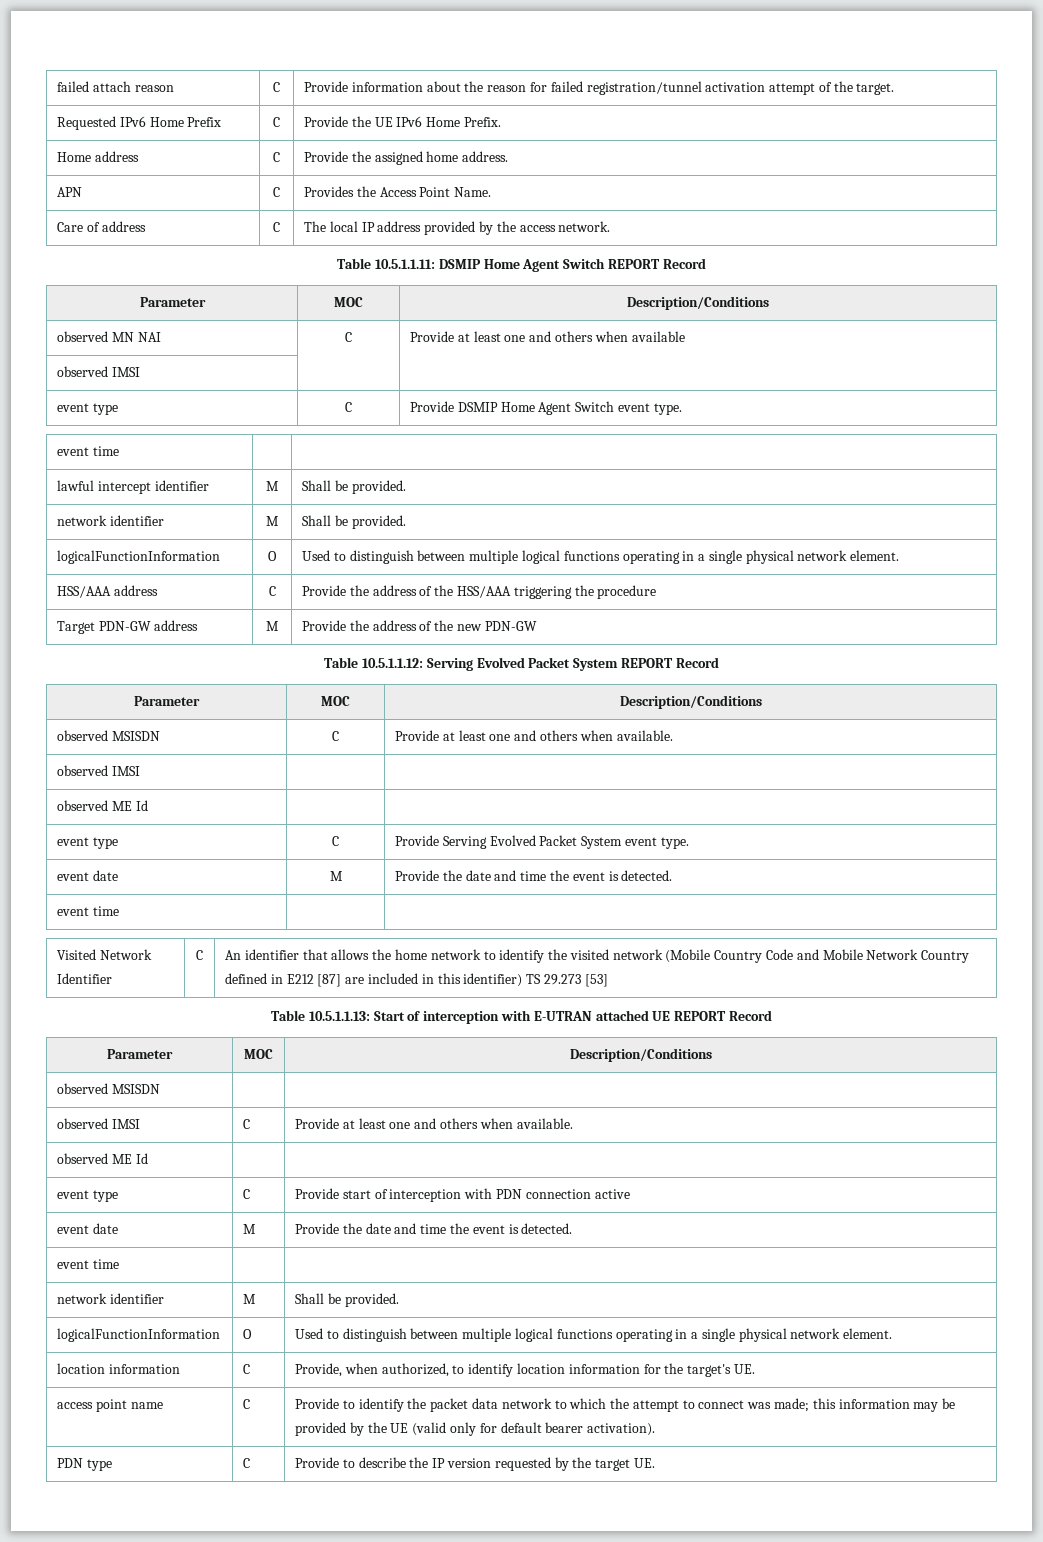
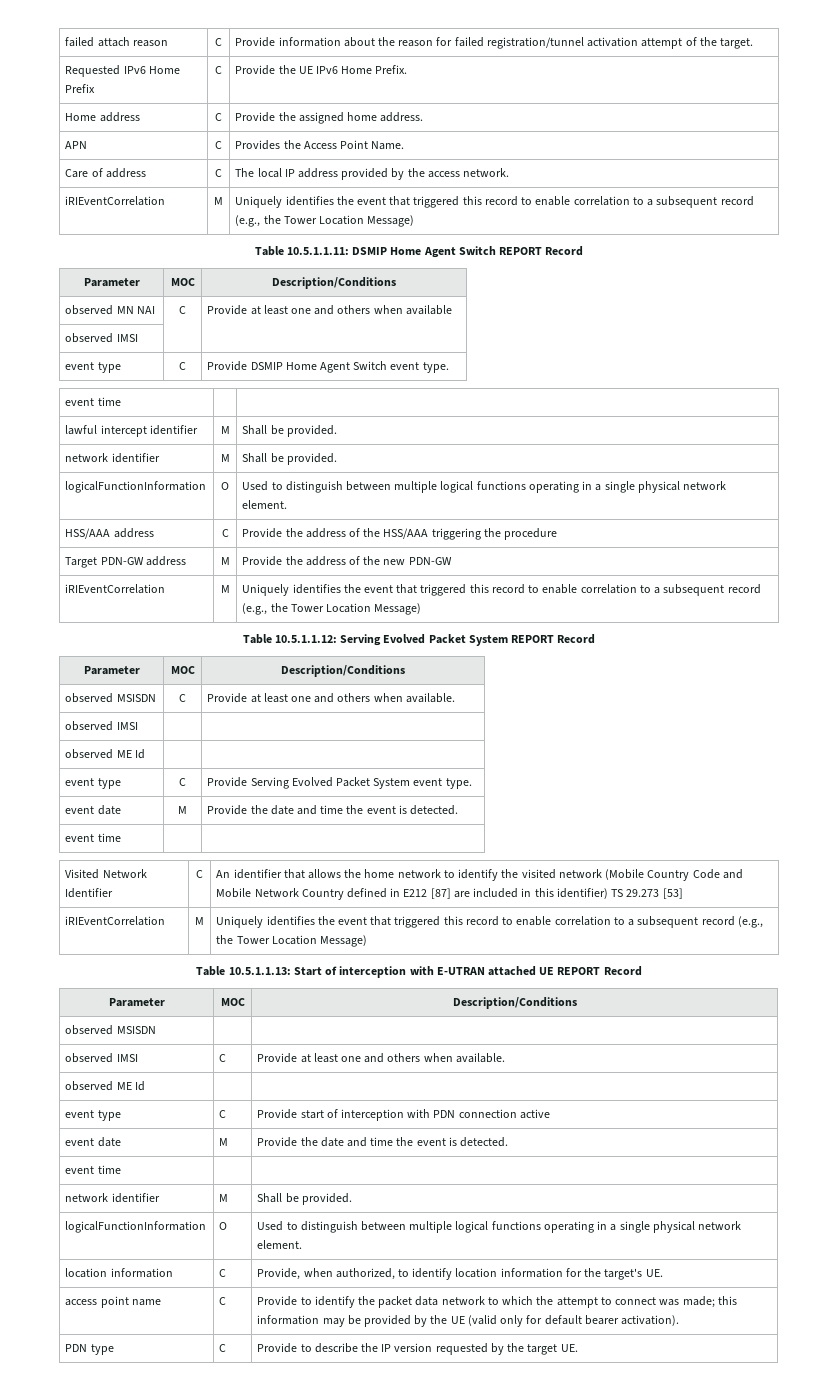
(611, 226) none -> [65,196,166,206] [214,197,223,205] [235,196,754,208] [235,215,415,227] // iRIEventCorrelation | M | Uniquely identifies the event that triggered this record to enable correlation to a subsequent record (e.g., the Tower Location Message)
(537, 626) none -> [65,584,166,594] [220,585,230,593] [242,584,761,596] [242,603,422,615] // iRIEventCorrelation | M | Uniquely identifies the event that triggered this record to enable correlation to a subsequent record (e.g., the Tower Location Message)
(608, 980) none -> [65,916,166,926] [195,917,204,925] [216,916,763,928] [216,935,367,947] // iRIEventCorrelation | M | Uniquely identifies the event that triggered this record to enable correlation to a subsequent record (e.g., the Tower Location Message)

